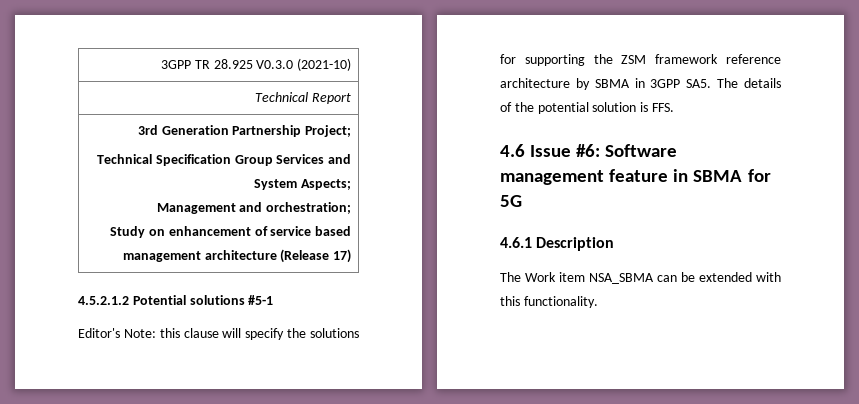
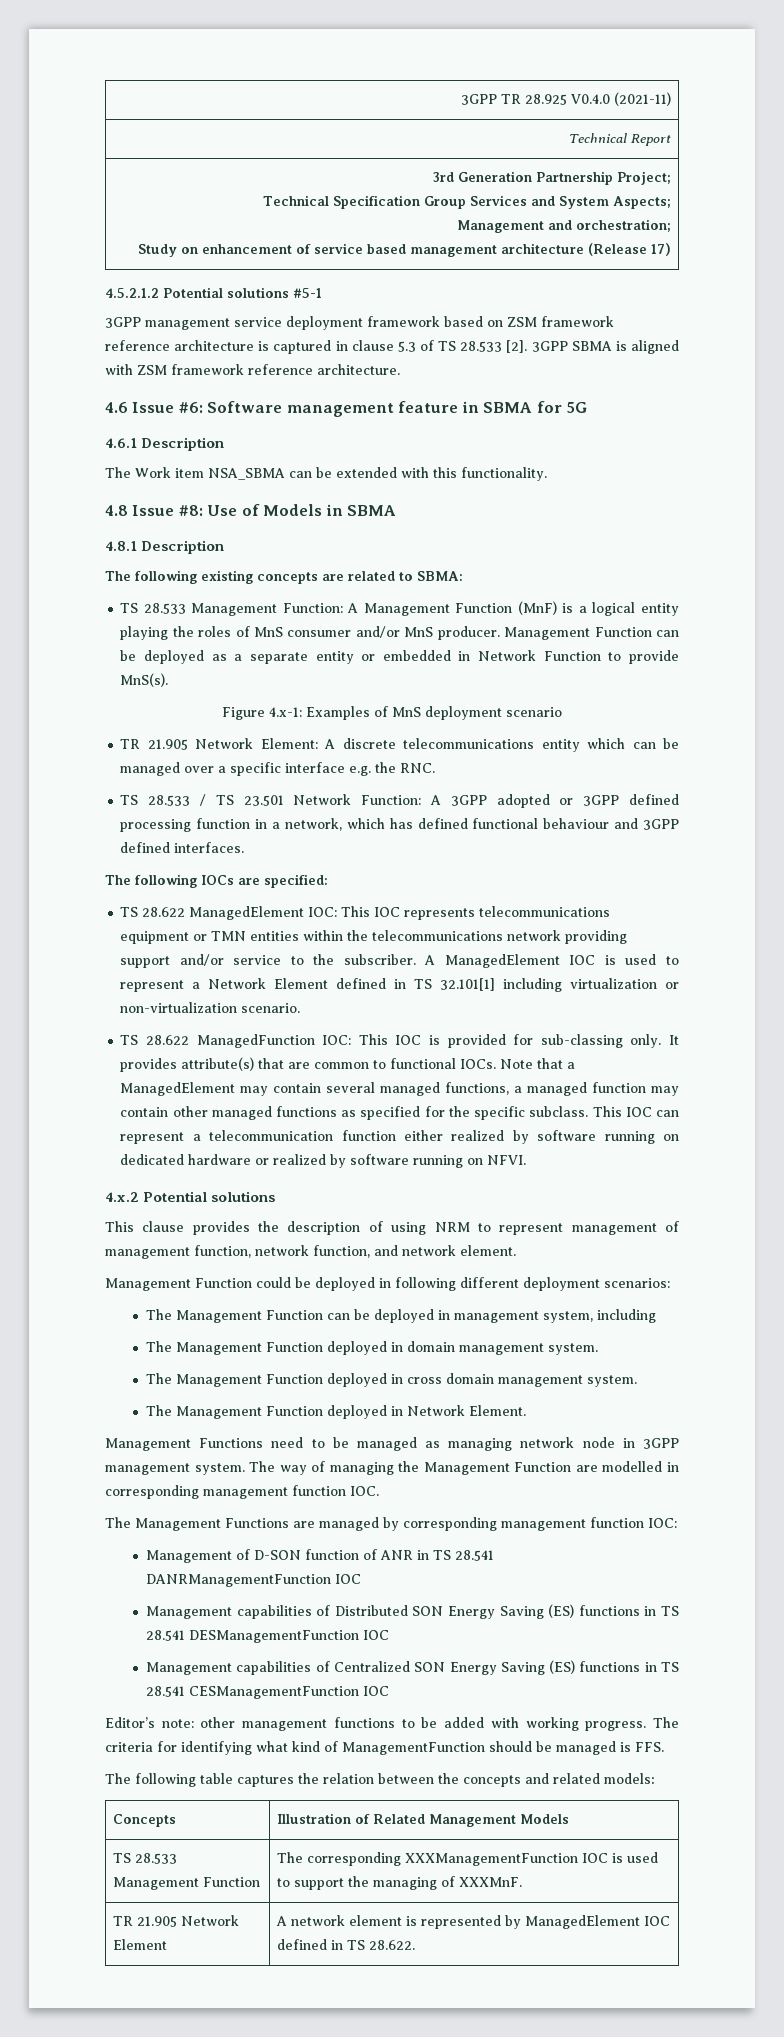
[256,58,352,71] V0.3.0 (2021-10) -> [570,92,671,106] V0.4.0 (2021-11)
[78,328,359,340] [500,54,781,66] [500,78,781,90] [500,102,674,114] Editor's Note: this clause will specify the solutions for supporting the ZSM framework reference architecture by SBMA in 3GPP SA5. The details of the potential solution is FFS. -> [105,316,614,330] [105,340,680,354] [105,364,400,375] 3GPP management service deployment framework based on ZSM framework reference architecture is captured in clause 5.3 of TS 28.533 [2]. 3GPP SBMA is aligned with ZSM framework reference architecture.
(598, 302) none -> [105,504,397,516] [105,540,225,554] [105,570,463,584] [120,601,679,616] [120,626,679,640] [120,650,679,664] [120,673,169,687] [222,706,562,720] [120,738,679,752] [120,762,436,776] [120,794,679,808] [120,818,679,832] [120,842,245,853] [105,874,328,888] [120,906,611,920] [120,930,628,944] [120,954,679,968] [120,978,679,992] [120,1002,301,1013] [120,1034,680,1048] [120,1057,576,1072] [120,1082,679,1096] [120,1106,680,1120] [120,1130,679,1144] [120,1154,527,1168] [105,1191,276,1202] [105,1221,680,1235] [105,1245,516,1259] [105,1277,670,1291] [146,1309,657,1323] [146,1341,599,1355] [146,1373,638,1387] [146,1405,527,1419] [105,1437,679,1451] [105,1461,679,1475] [105,1485,379,1499] [105,1517,677,1531] [146,1549,495,1563] [146,1574,362,1587] [146,1604,679,1619] [146,1630,390,1643] [146,1660,679,1675] [146,1686,390,1699] [105,1717,680,1731] [105,1741,664,1755] [105,1773,655,1787] [113,1814,177,1827] [277,1813,570,1827] [113,1853,178,1864] [113,1877,261,1890] [277,1852,659,1866] [277,1876,523,1890] [113,1915,240,1927] [113,1939,168,1950] [276,1915,671,1929] [277,1939,416,1950] // 4.8 Issue #8: Use of Models in SBMA // 4.8.1 Description // The following existing concepts are related to SBMA: // TS 28.533 Management Function: A Management Function (MnF) is a logical entity playing the roles of MnS consumer and/or MnS producer. Management Function can be deployed as a separate entity or embedded in Network Function to provide MnS(s). // Figure 4.x-1: Examples of MnS deployment scenario // TR 21.905 Network Element: A discrete telecommunications entity which can be managed over a specific interface e.g. the RNC. // TS 28.533 / TS 23.501 Network Function: A 3GPP adopted or 3GPP defined processing function in a network, which has defined functional behaviour and 3GPP defined interfaces. // The following IOCs are specified: // TS 28.622 ManagedElement IOC: This IOC represents telecommunications equipment or TMN entities within the telecommunications network providing support and/or service to the subscriber. A ManagedElement IOC is used to represent a Network Element defined in TS 32.101[1] including virtualization or non-virtualization scenario. // TS 28.622 ManagedFunction IOC: This IOC is provided for sub-classing only. It provides attribute(s) that are common to functional IOCs. Note that a ManagedElement may contain several managed functions, a managed function may contain other managed functions as specified for the specific subclass. This IOC can represent a telecommunication function either realized by software running on dedicated hardware or realized by software running on NFVI. // 4.x.2 Potential solutions // This clause provides the description of using NRM to represent management of management function, network function, and network element. // Management Function could be deployed in following different deployment scenarios: // The Management Function can be deployed in management system, including // The Management Function deployed in domain management system. // The Management Function deployed in cross domain management system. // The Management Function deployed in Network Element. // Management Functions need to be managed as managing network node in 3GPP management system. The way of managing the Management Function are modelled in corresponding management function IOC. // The Management Functions are managed by corresponding management function IOC: // Management of D-SON function of ANR in TS 28.541 DANRManagementFunction IOC // Management capabilities of Distributed SON Energy Saving (ES) functions in TS 28.541 DESManagementFunction IOC // Management capabilities of Centralized SON Energy Saving (ES) functions in TS 28.541 CESManagementFunction IOC // Editor’s note: other management functions to be added with working progress. The criteria for identifying what kind of ManagementFunction should be managed is FFS. // The following table captures the relation between the concepts and related models: // Concepts | Illustration of Related Management Models // TS 28.533 Management Function | The corresponding XXXManagementFunction IOC is used to support the managing of XXXMnF. // TR 21.905 Network Element | A network element is represented by ManagedElement IOC defined in TS 28.622.

